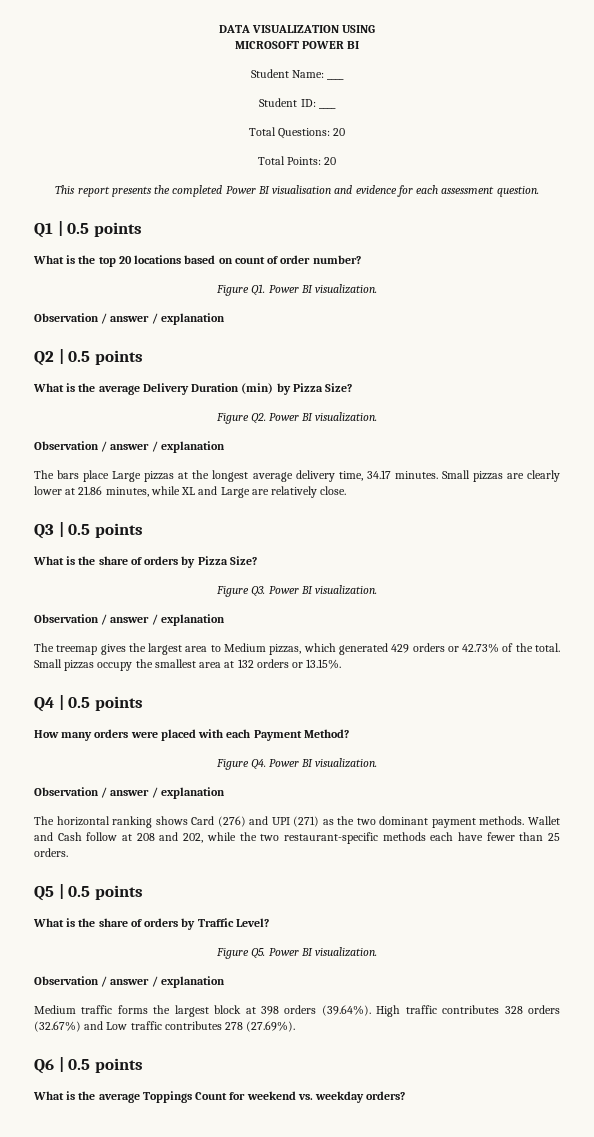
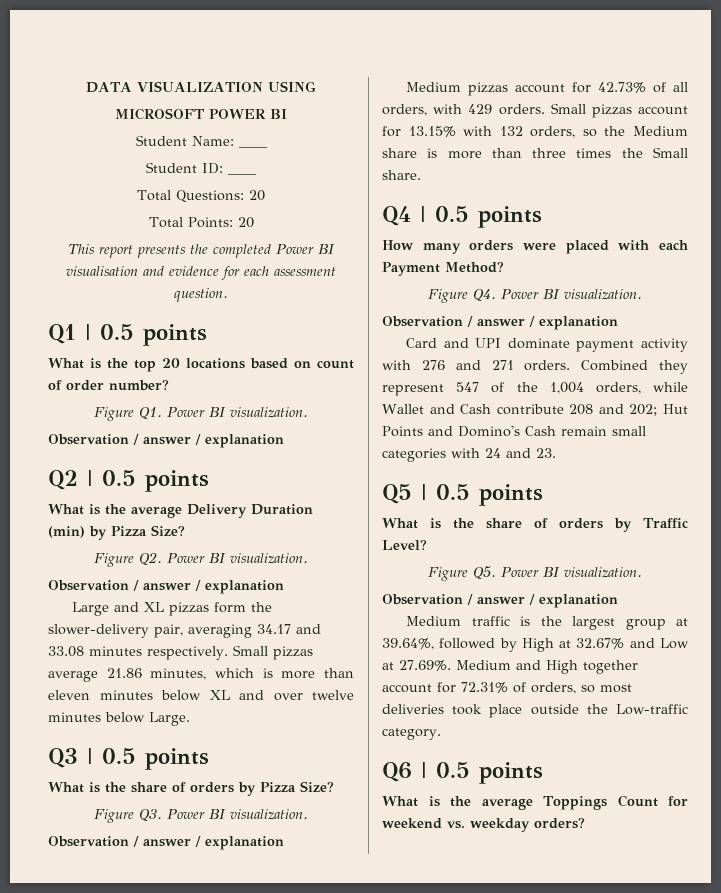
[34,470,560,482] [34,486,347,498] The bars place Large pizzas at the longest average delivery time, 34.17 minutes. Small pizzas are clearly lower at 21.86 minutes, while XL and Large are relatively close. -> [72,602,273,616] [48,624,321,638] [48,645,313,660] [48,668,354,682] [48,690,354,701] [48,712,190,726] Large and XL pizzas form the slower-delivery pair, averaging 34.17 and 33.08 minutes respectively. Small pizzas average 21.86 minutes, which is more than eleven minutes below XL and over twelve minutes below Large.
[34,643,561,655] [34,659,342,671] The treemap gives the largest area to Medium pizzas, which generated 429 orders or 42.73% of the total. Small pizzas occupy the smallest area at 132 orders or 13.15%. -> [406,82,688,96] [382,103,688,118] [382,126,688,138] [382,147,688,159] [382,170,421,180] Medium pizzas account for 42.73% of all orders, with 429 orders. Small pizzas account for 13.15% with 132 orders, so the Medium share is more than three times the Small share.
[34,816,561,828] [34,832,560,844] [34,848,68,857] The horizontal ranking shows Card (276) and UPI (271) as the two dominant payment methods. Wallet and Cash follow at 208 and 202, while the two restaurant-specific methods each have fewer than 25 orders. -> [406,338,688,352] [382,360,688,374] [382,382,688,396] [382,404,688,416] [382,425,646,437] [382,448,556,462] Card and UPI dominate payment activity with 276 and 271 orders. Combined they represent 547 of the 1,004 orders, while Wallet and Cash contribute 208 and 202; Hut Points and Domino's Cash remain small categories with 24 and 23.
[117,1005,560,1017] [34,1021,296,1032] forms the largest block at 398 orders (39.64%). High traffic contributes 328 orders (32.67%) and Low traffic contributes 278 (27.69%). -> [520,616,688,630] [382,638,689,652] [382,660,638,674] [382,682,632,694] [382,704,688,718] [382,728,441,740] is the largest group at 39.64%, followed by High at 32.67% and Low at 27.69%. Medium and High together account for 72.31% of orders, so most deliveries took place outside the Low-traffic category.

